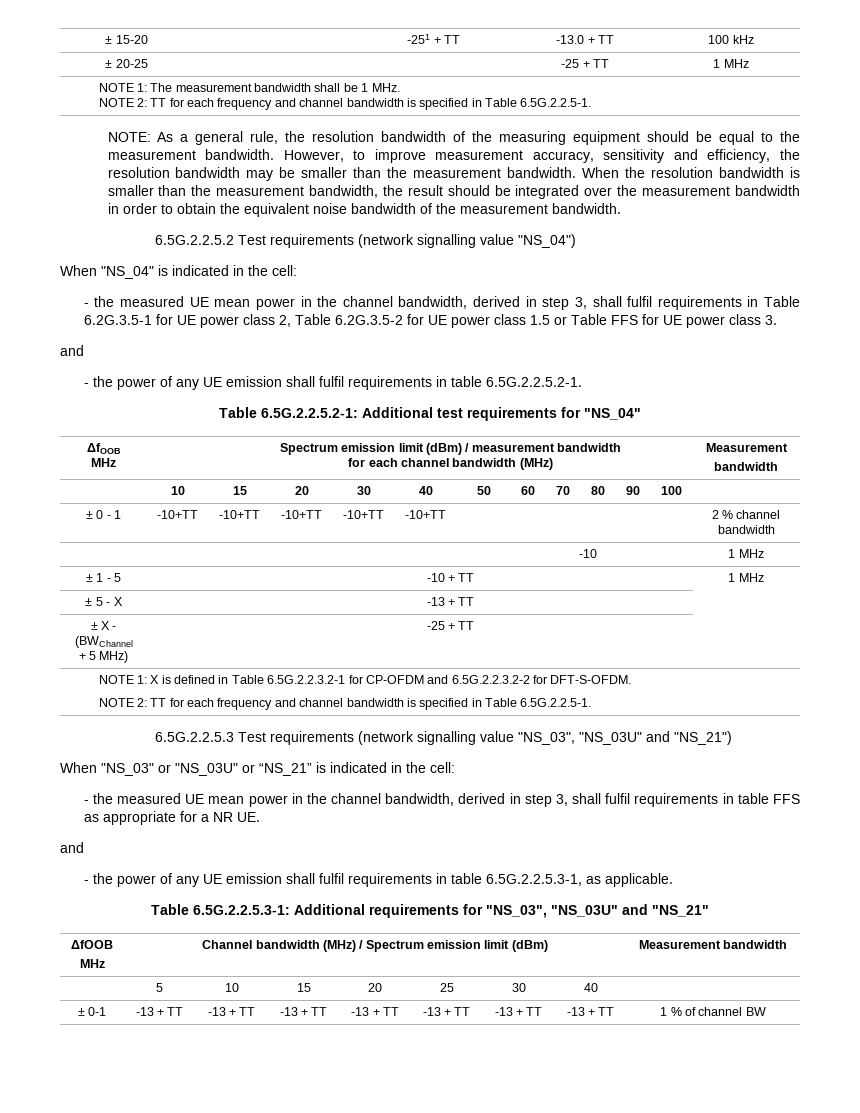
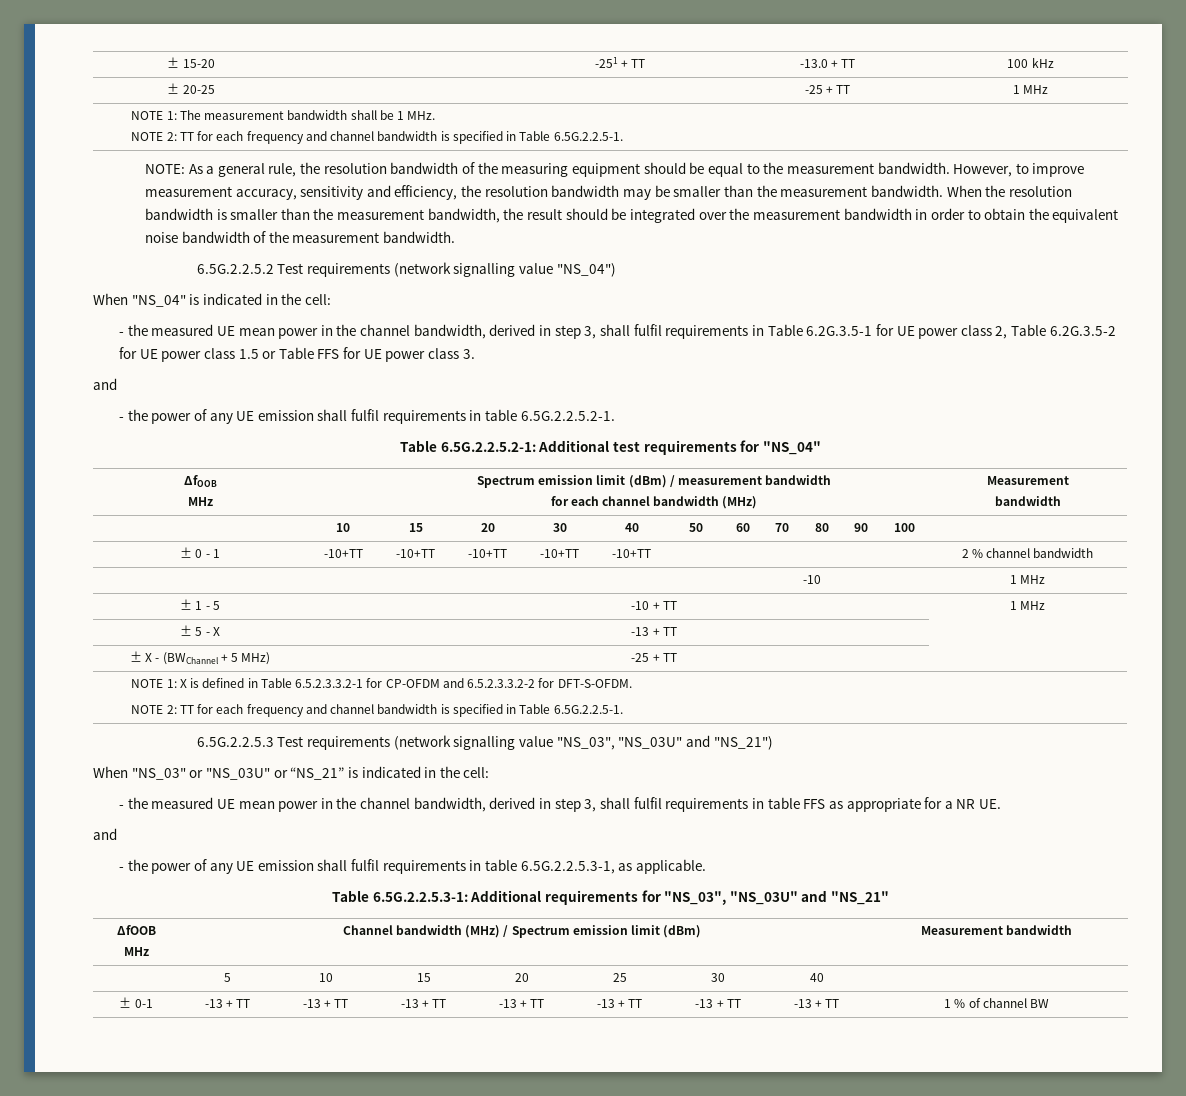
[267,675,346,684] 6.5G.2.2.3.2-1 -> [295,679,364,688] 6.5.2.3.3.2-1
[451,675,530,684] 6.5G.2.2.3.2-2 -> [467,679,536,688] 6.5.2.3.3.2-2

